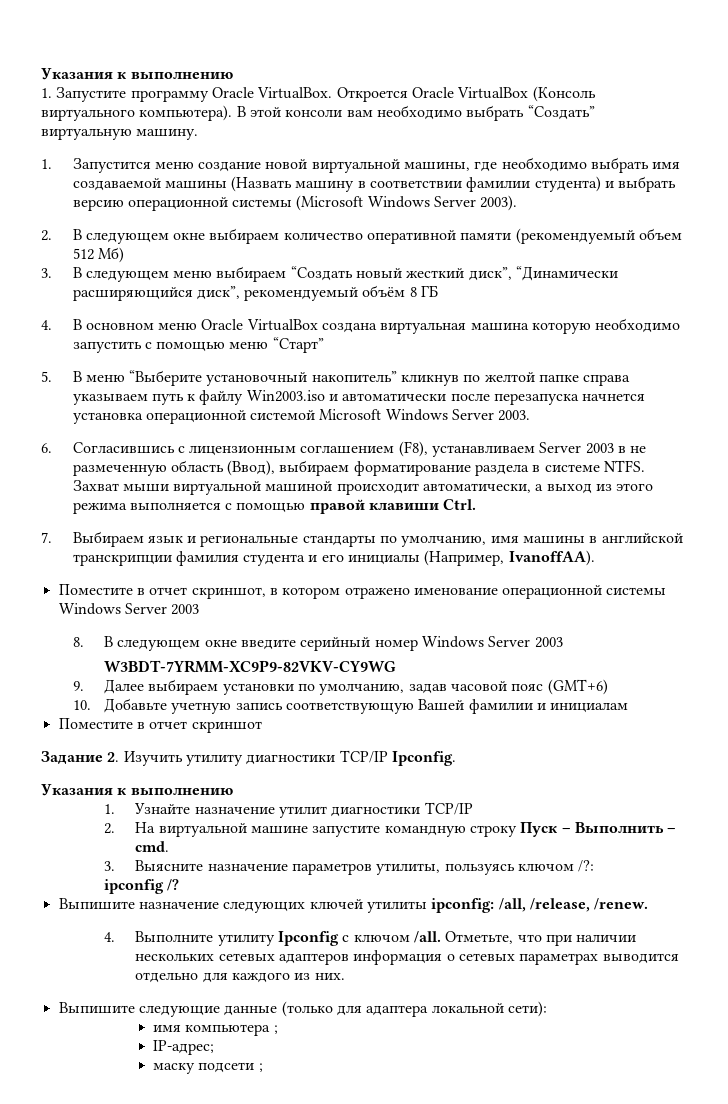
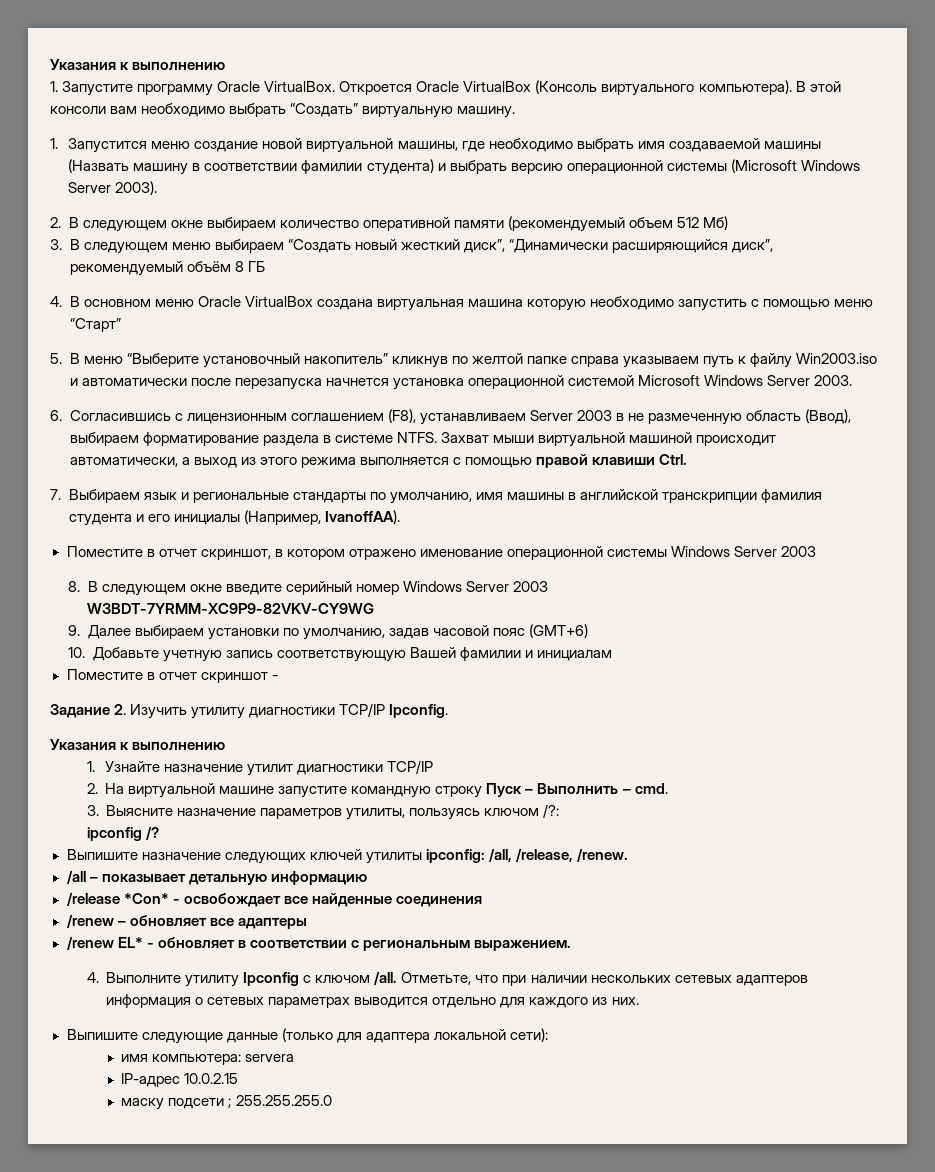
(262, 727) none -> [271,675,278,680] -
(649, 904) none -> [66,870,367,885] [66,892,482,907] [66,914,307,929] [66,936,571,951] // /all – показывает детальную информацию // /release *Con* - освобождает все найденные соединения // /renew – обновляет все адаптеры // /renew EL* - обновляет в соответствии с региональным выражением.
[185,1024,278,1036] [153,1040,215,1055] компьютера ; // IP-адрес; -> [152,1054,295,1065] [121,1073,239,1087] компьютера: servera // IP-адрес 10.0.2.15
(263, 1067) none -> [235,1095,332,1106] 255.255.255.0

